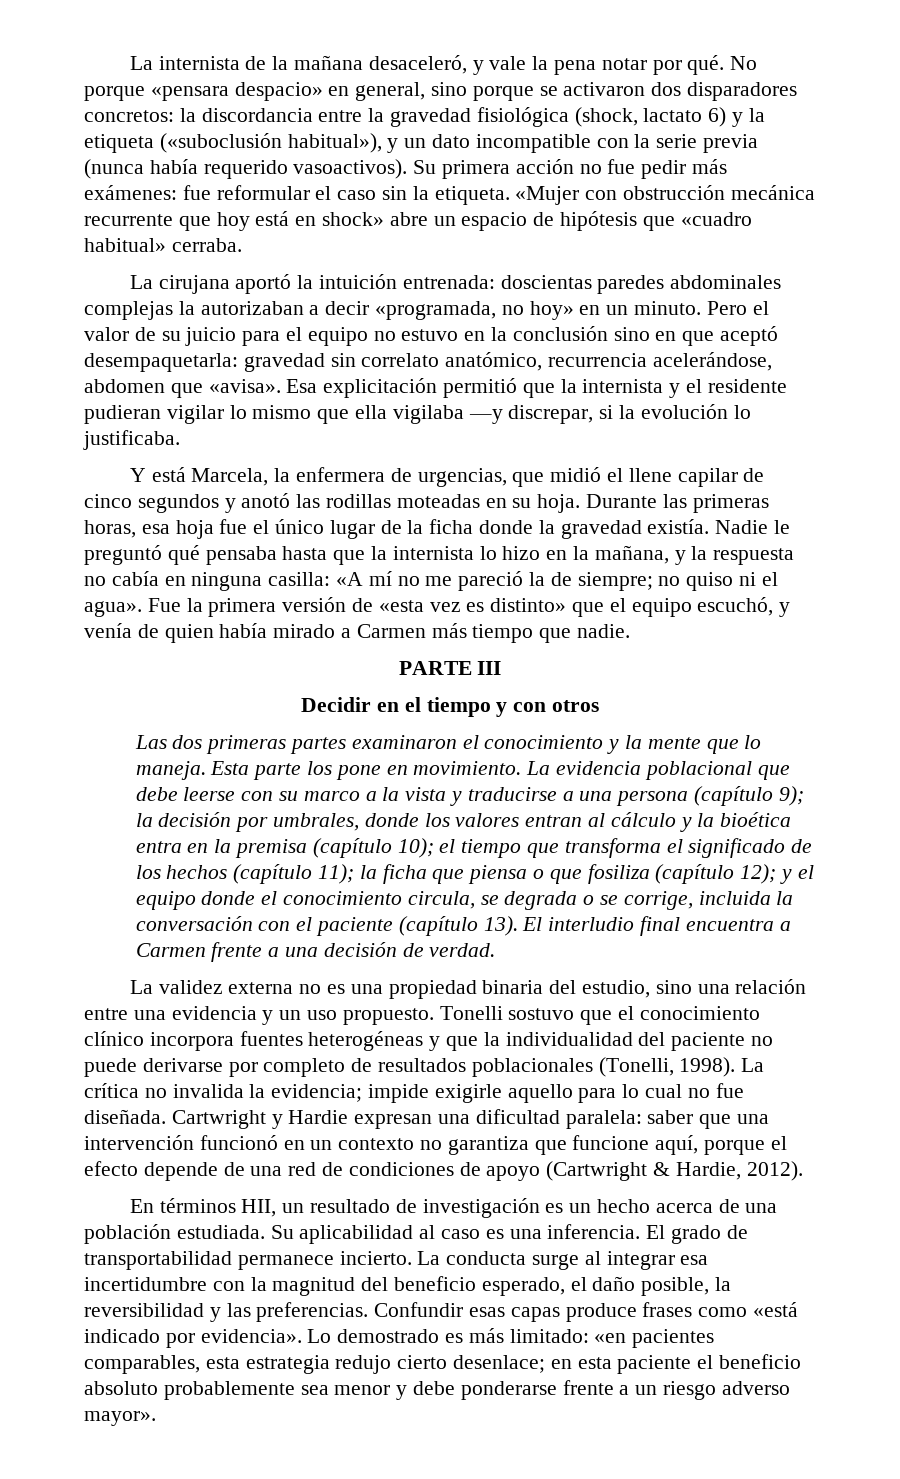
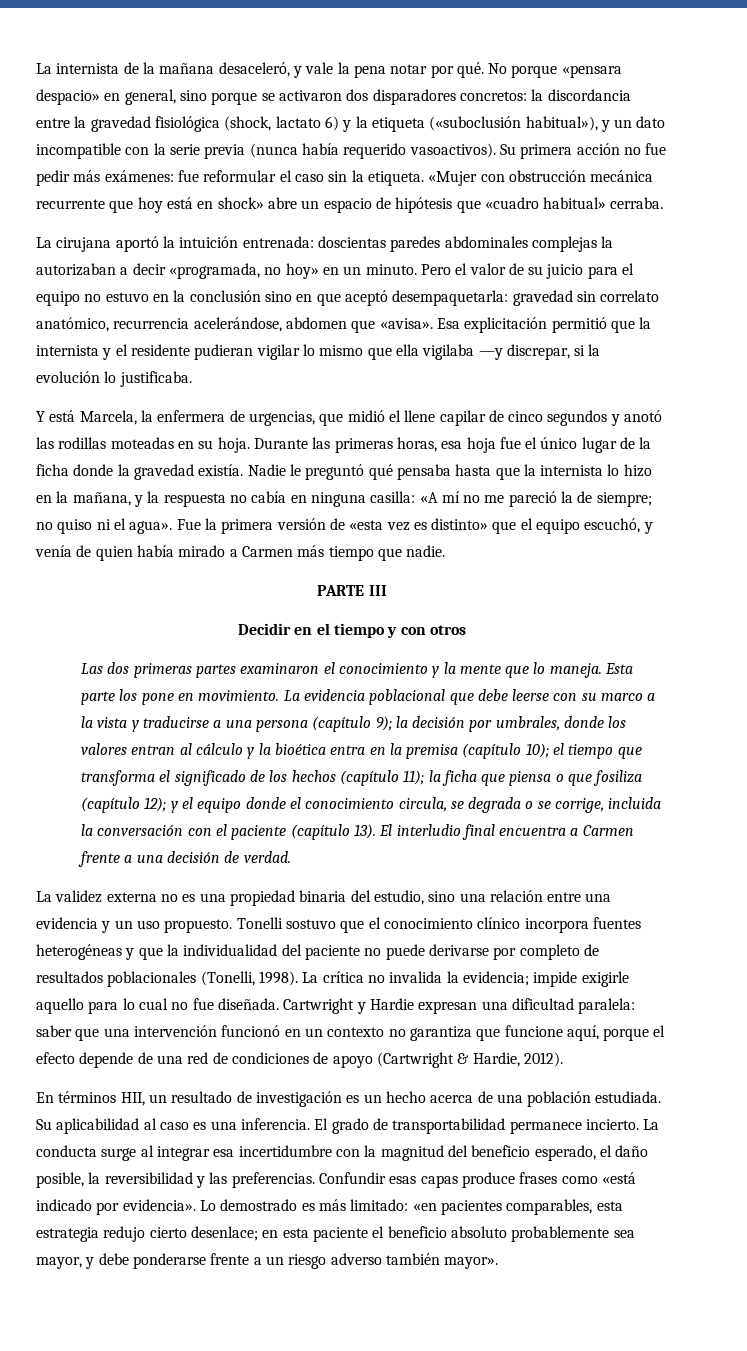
[334,1385,391,1395] menor -> [36,1257,82,1269] mayor,
(790, 1388) none -> [385,1253,440,1265] también

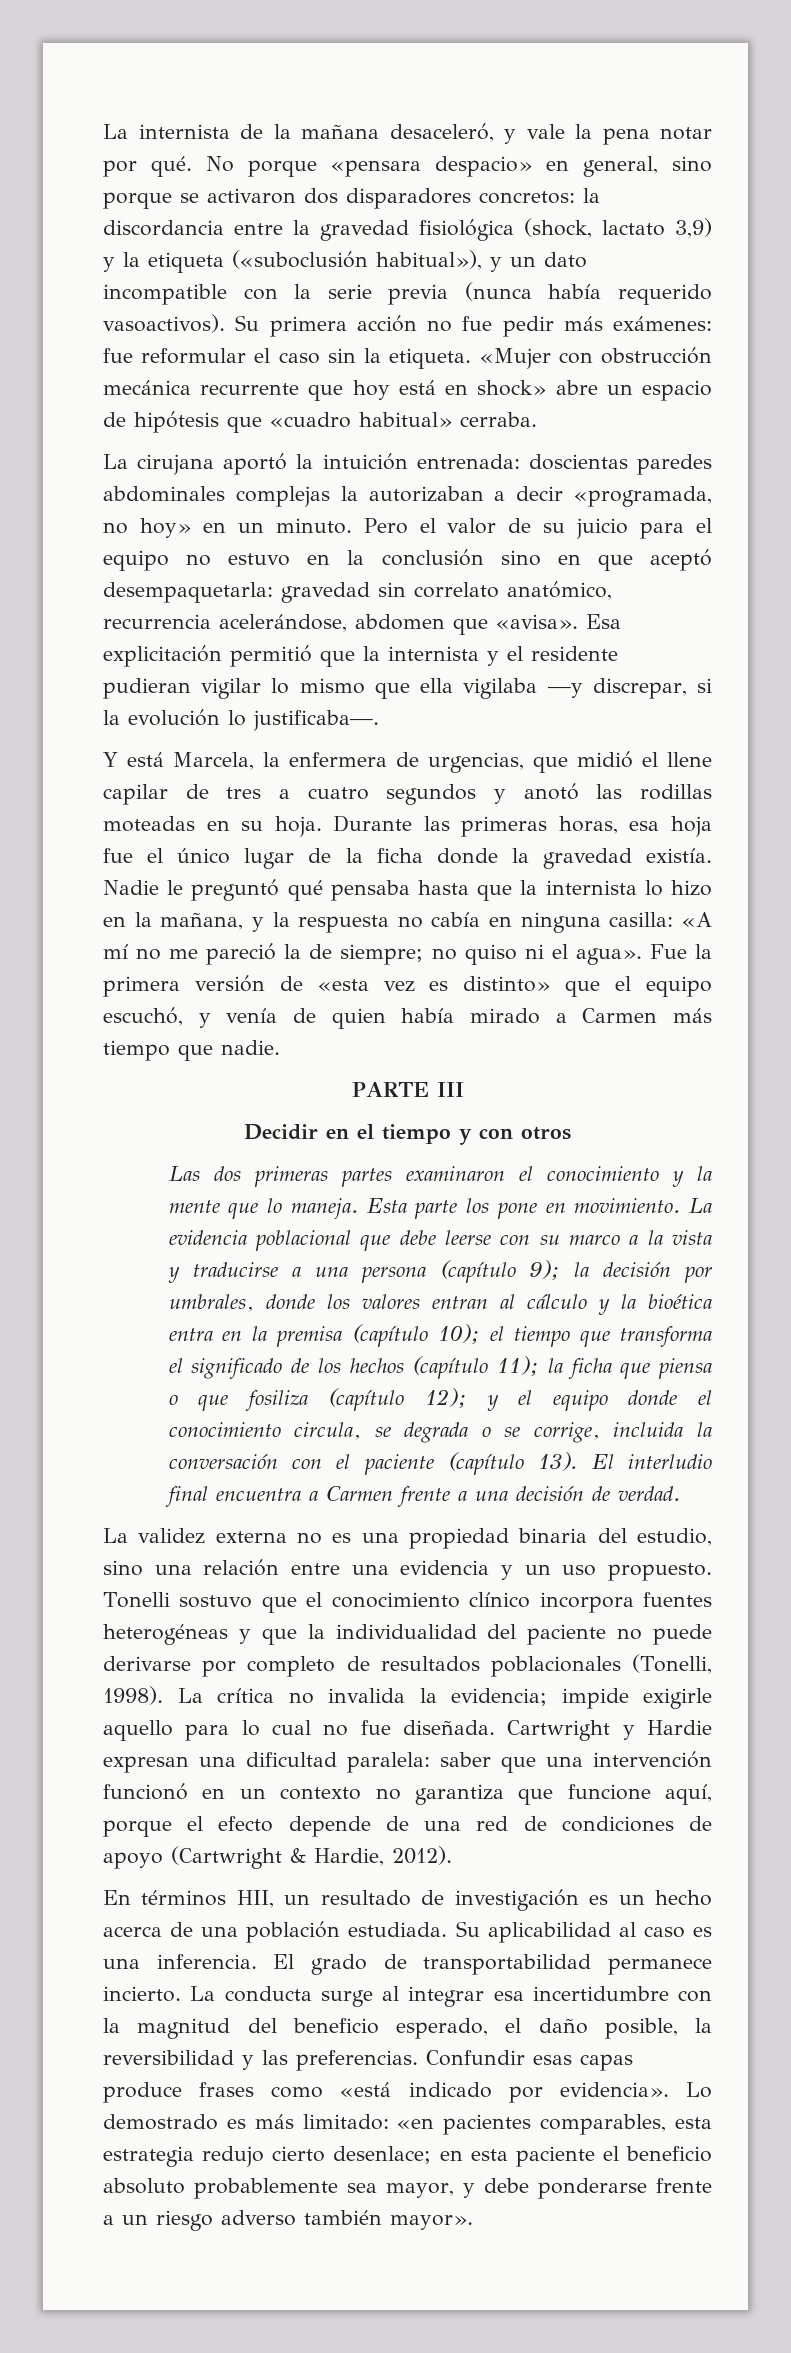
[324,116,339,131] 6) -> [675,218,712,238] 3,9)
[119,371,192,387] justificaba. -> [253,710,379,731] justificaba—.
[508,411,544,422] cinco -> [226,787,369,800] tres a cuatro

